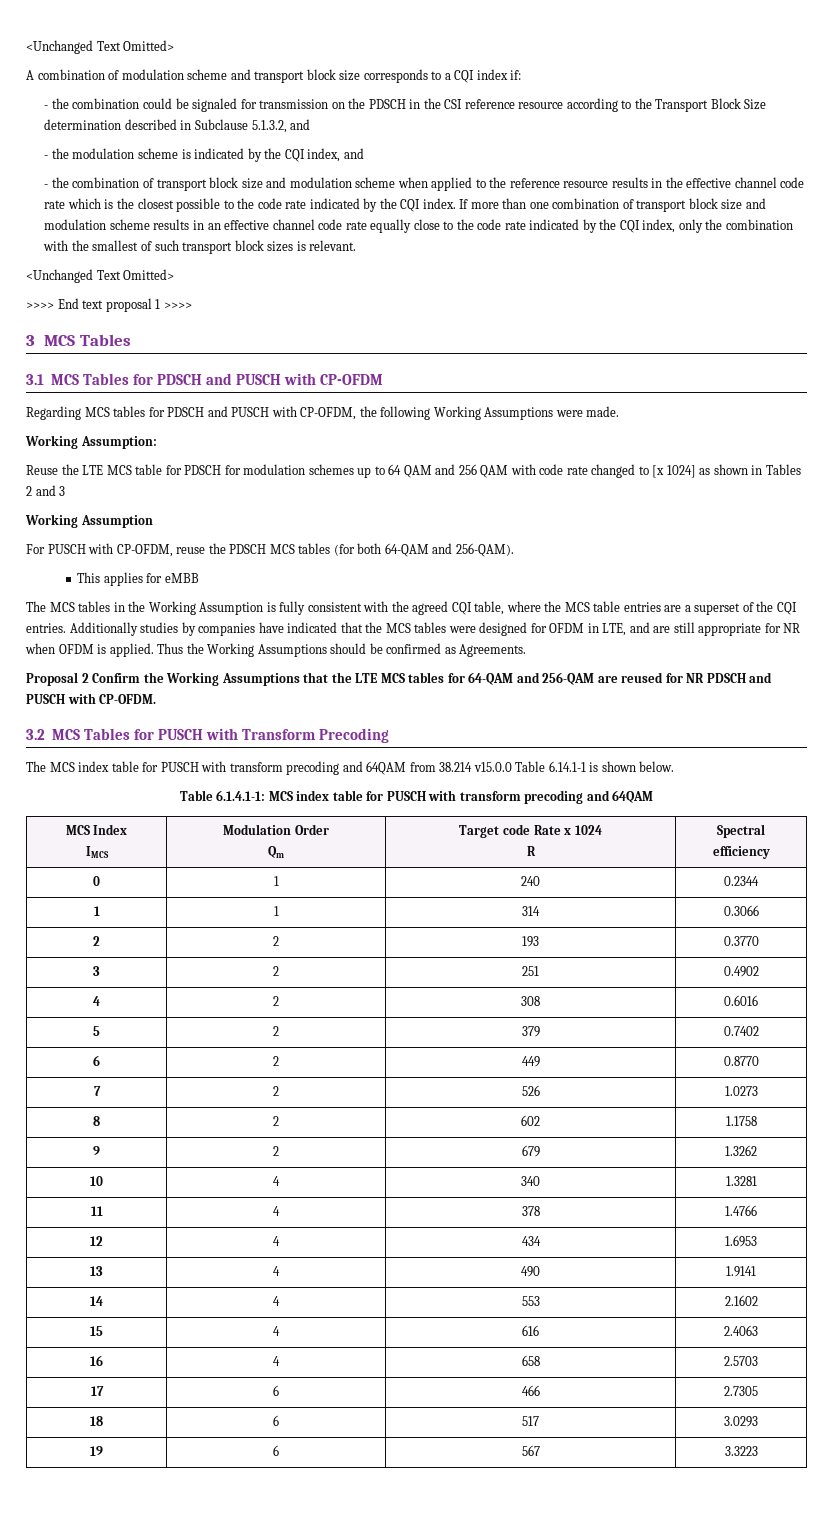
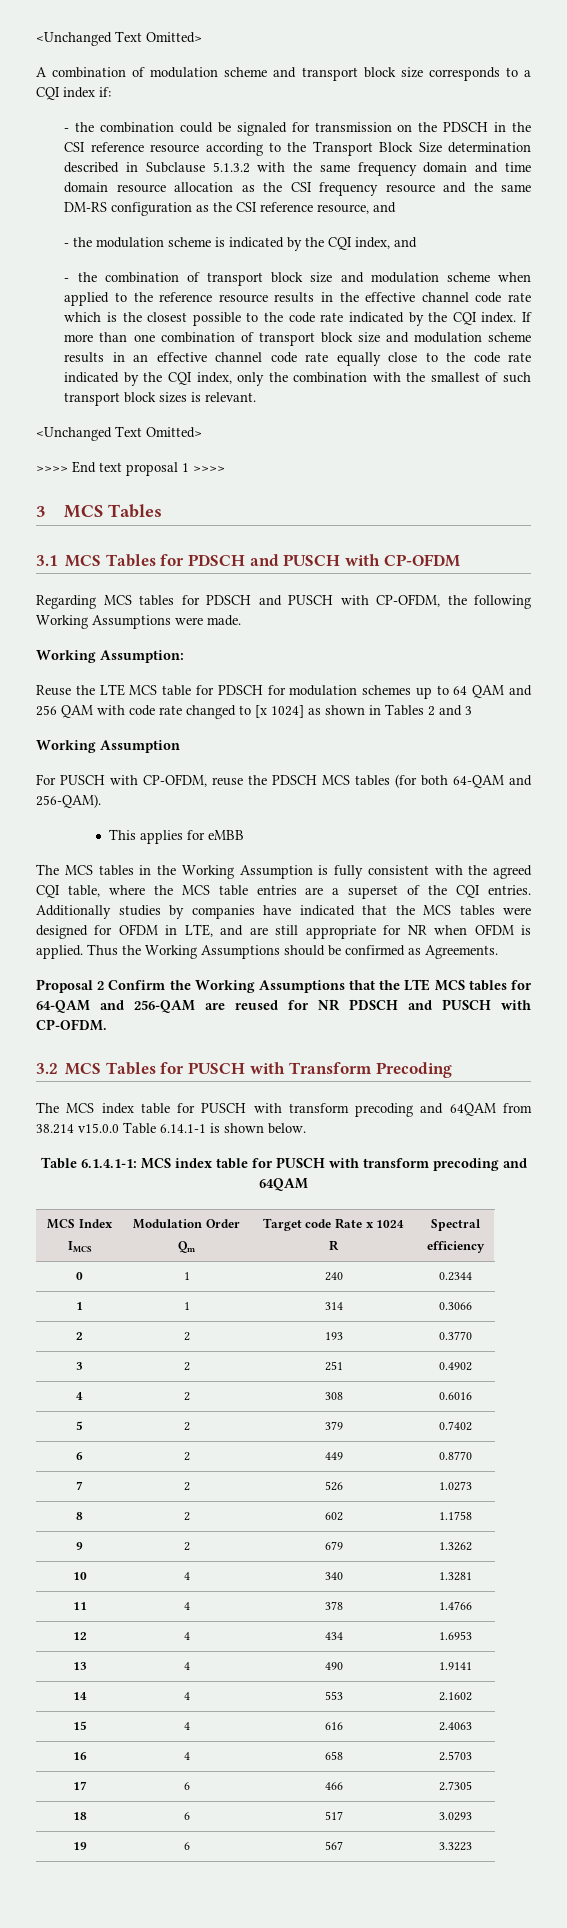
[251,120,287,133] 5.1.3.2, -> [212,162,531,176] [64,182,531,196] [64,202,370,216] 5.1.3.2 with the same frequency domain and time domain resource allocation as the CSI frequency resource and the same DM-RS configuration as the CSI reference resource,

